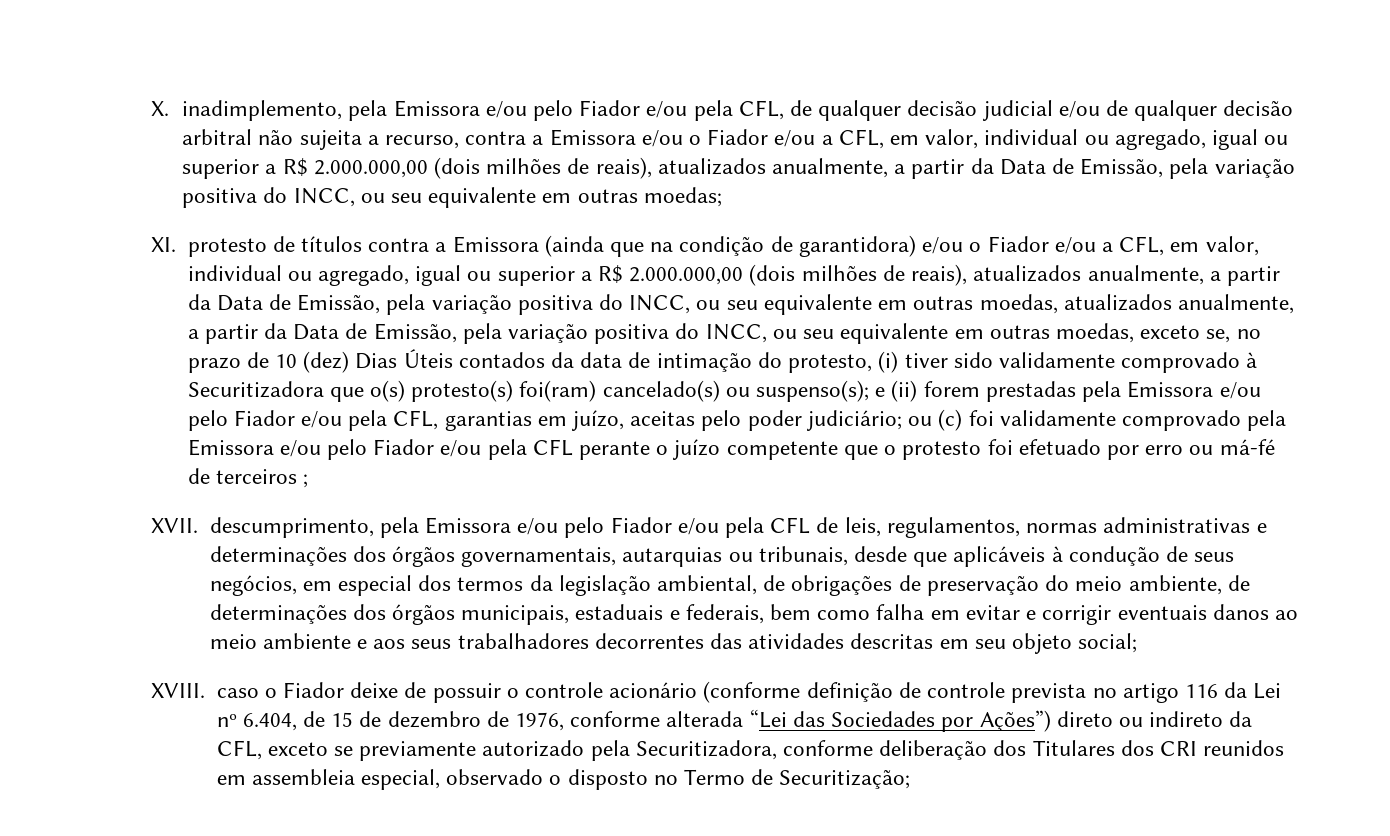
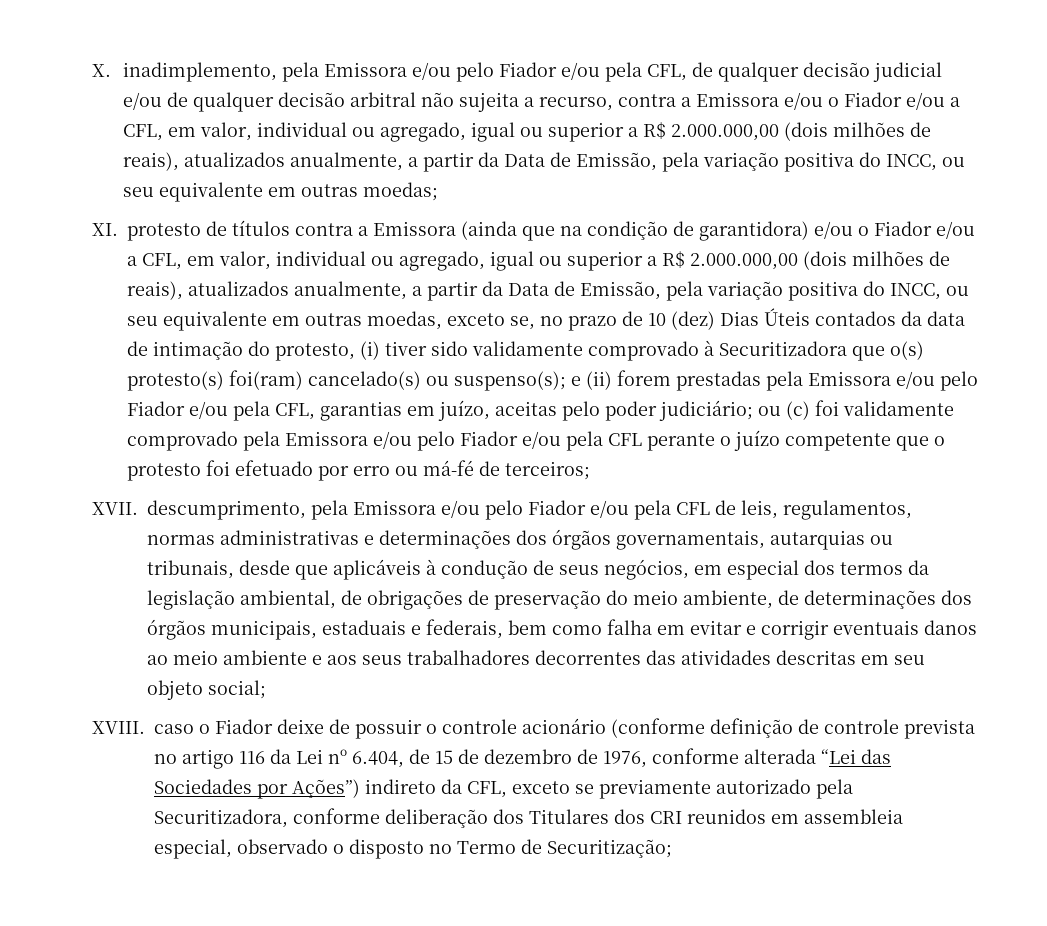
[1063,294,1294,314] [187,323,1134,344] atualizados anualmente, a partir da Data de Emissão, pela variação positiva do INCC, ou seu equivalente em outras moedas, -> (443, 320) none
[215,469,309,488] terceiros ; -> [505,461,591,480] terceiros;
[1056,711,1143,727] direto ou -> (361, 788) none

